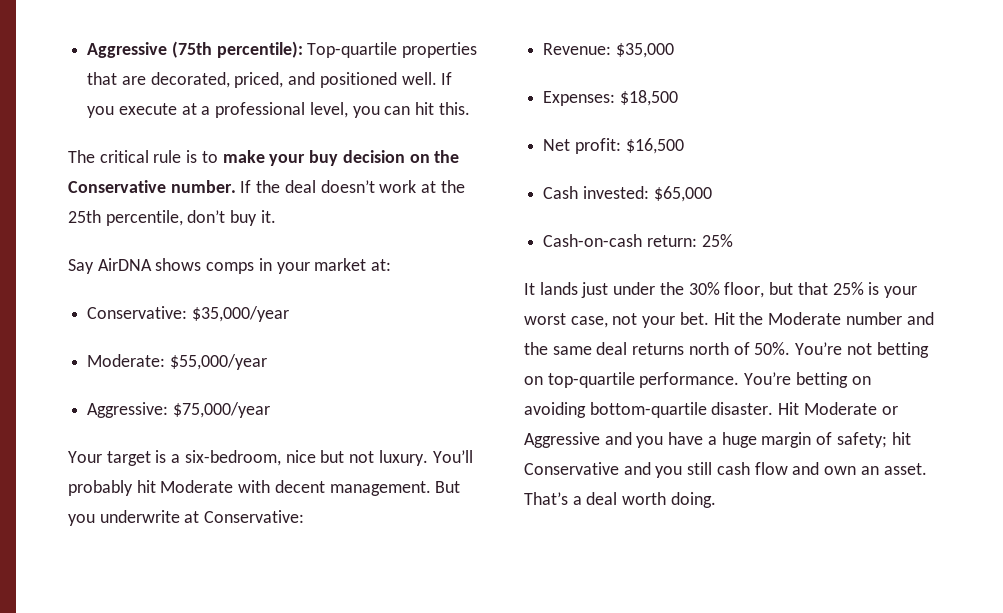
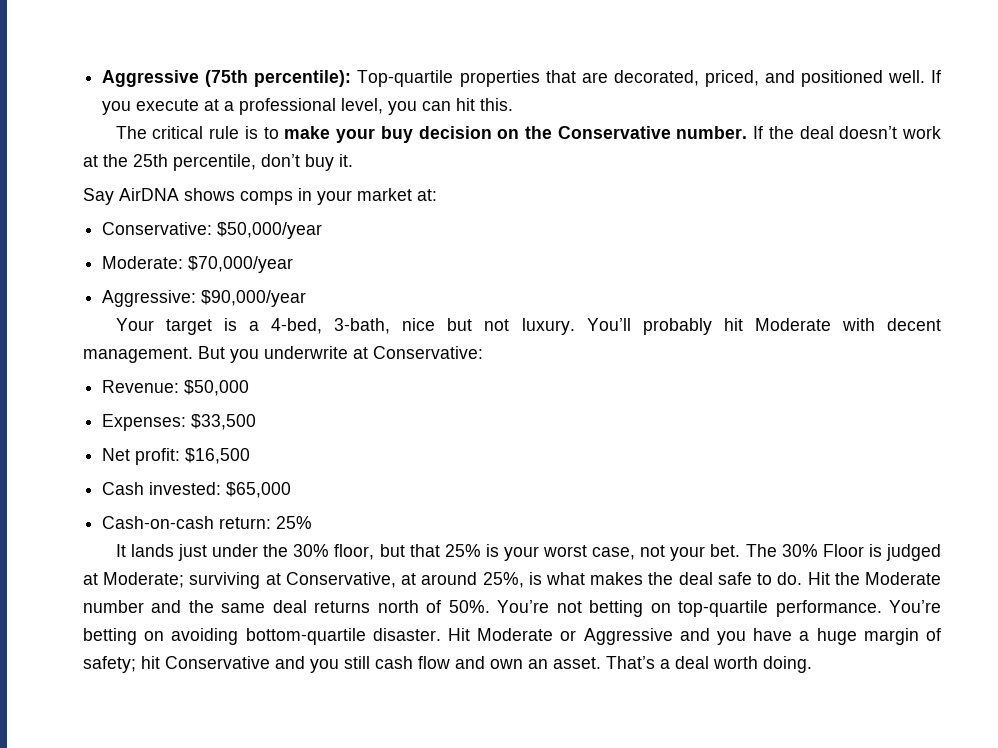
[191,306,289,322] $35,000/year -> [217,222,323,239] $50,000/year
[169,354,267,370] $55,000/year -> [188,256,294,273] $70,000/year
[172,402,270,418] $75,000/year -> [201,290,307,307] $90,000/year
[184,450,281,466] six-bedroom, -> [271,318,391,334] 4-bed, 3-bath,
[615,43,674,58] $35,000 -> [184,380,250,396] $50,000
[619,90,678,106] $18,500 -> [191,414,257,430] $33,500
(709, 318) none -> [745,544,942,561] [83,572,803,589] The 30% Floor is judged at Moderate; surviving at Conservative, at around 25%, is what makes the deal safe to do.

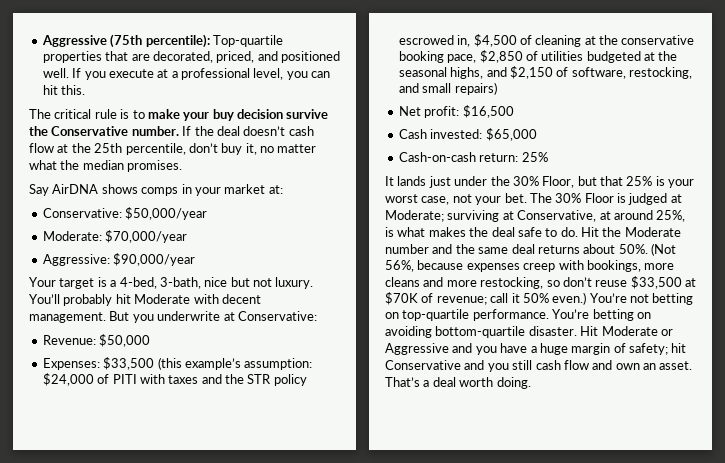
[497,129,520,139] on -> [286,109,329,119] survive
[901,126,941,139] work -> [288,126,314,136] [29,143,54,153] cash flow
[339,154,353,167] it. -> [245,143,317,155] [29,160,183,172] it, no matter what the median promises.
(257, 422) none -> [157,357,313,370] [42,373,307,386] [398,34,695,47] [398,50,678,63] [398,66,692,79] [398,82,497,95] (this example’s assumption: $24,000 of PITI with taxes and the STR policy escrowed in, $4,500 of cleaning at the conservative booking pace, $2,850 of utilities budgeted at the seasonal highs, and $2,150 of software, restocking, and small repairs)
[334,544,375,560] floor, -> [542,176,575,188] Floor,
[377,600,490,613] north of 50%. -> [583,243,676,256] [385,260,675,272] [385,276,696,289] [385,292,587,305] about 50%. (Not 56%, because expenses creep with bookings, more cleans and more restocking, so don’t reuse $33,500 at $70K of revenue; call it 50% even.)

